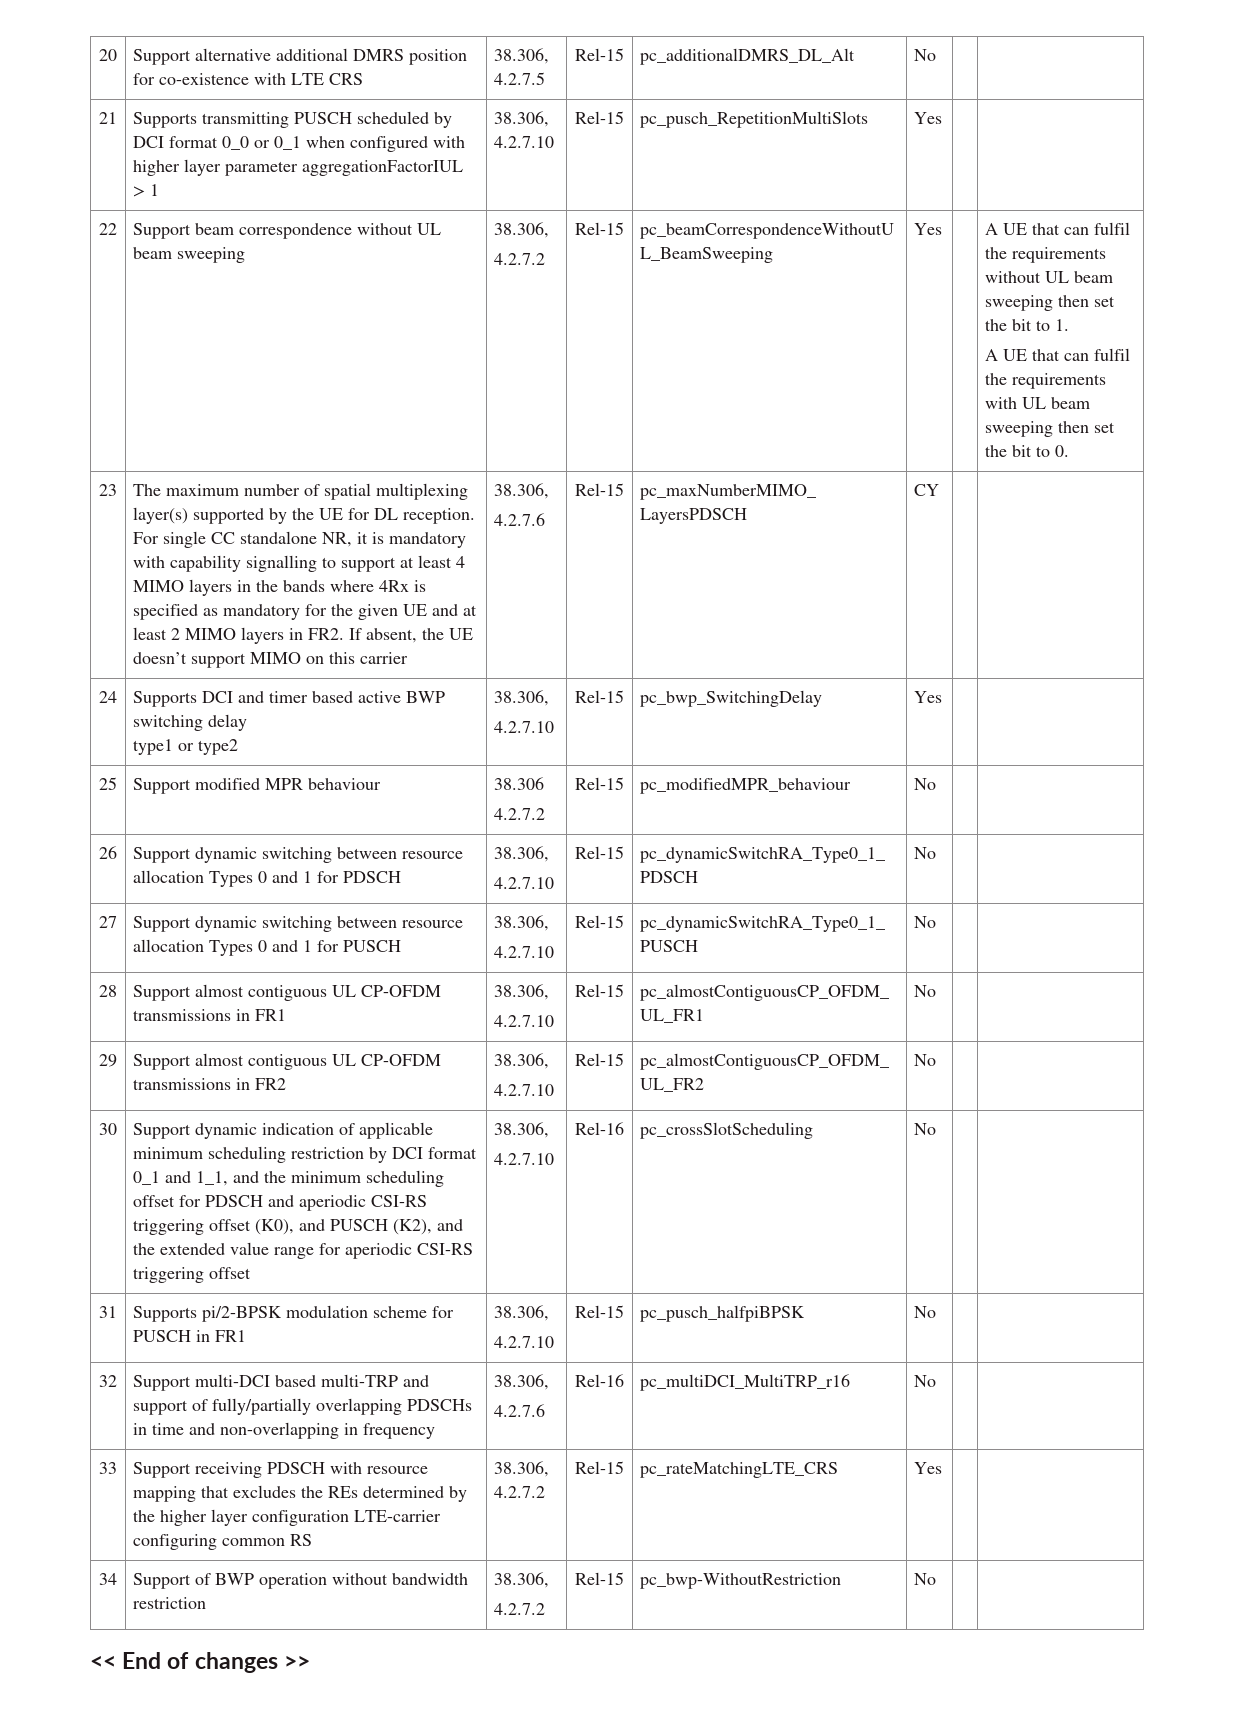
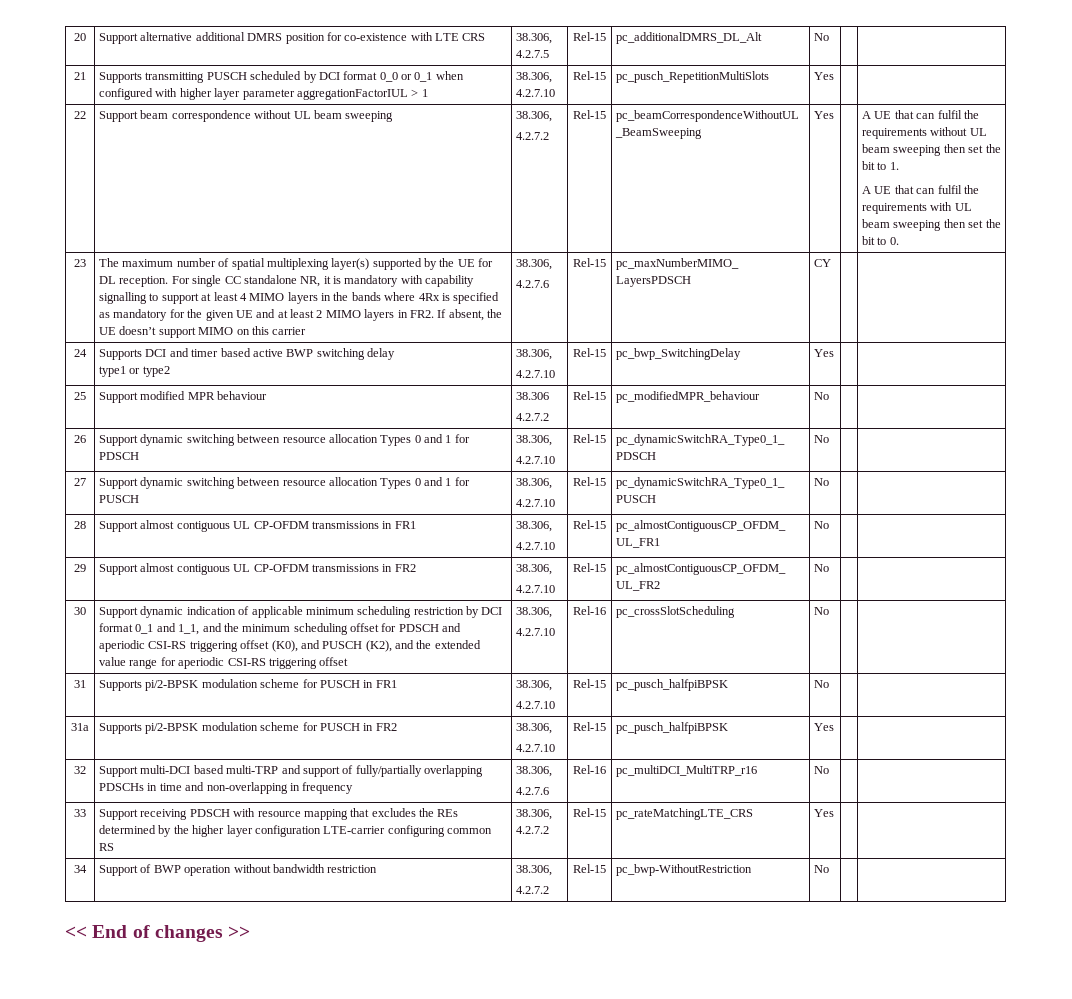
(937, 1312) none -> [71,723,89,731] [99,722,397,734] [516,723,553,734] [516,744,556,752] [573,722,606,731] [616,722,729,734] [814,723,835,731] // 31a | Supports pi/2-BPSK modulation scheme for PUSCH in FR2 | 38.306, // 4.2.7.10 | Rel-15 | pc_pusch_halfpiBPSK | Yes | |

